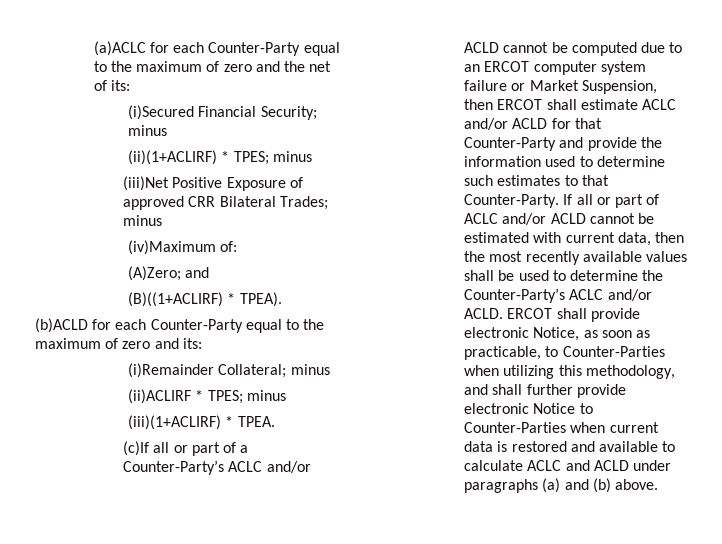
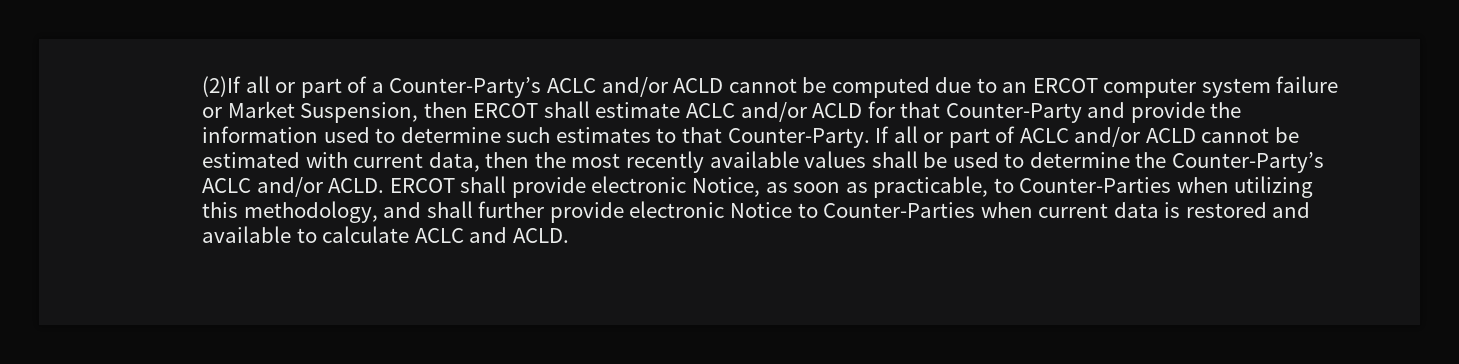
[93,41,340,56] [93,61,332,72] [93,80,131,91] [128,105,317,120] [128,125,168,136] [128,150,312,165] [123,176,303,191] [123,196,328,210] [123,215,163,226] [128,240,238,255] [128,266,210,281] [128,292,282,307] [35,318,325,333] [35,338,202,349] [128,363,330,378] [128,389,286,404] [128,415,275,430] [123,441,150,456] (a)ACLC for each Counter-Party equal to the maximum of zero and the net of its: // (i)Secured Financial Security; minus // (ii)(1+ACLIRF) * TPES; minus // (iii)Net Positive Exposure of approved CRR Bilateral Trades; minus // (iv)Maximum of: // (A)Zero; and // (B)((1+ACLIRF) * TPEA). // (b)ACLD for each Counter-Party equal to the maximum of zero and its: // (i)Remainder Collateral; minus // (ii)ACLIRF * TPES; minus // (iii)(1+ACLIRF) * TPEA. // (c)If -> [202,76,242,97] (2)If
[593,460,671,471] [464,478,658,493] ACLD under paragraphs (a) and (b) above. -> [512,228,569,243] ACLD.

